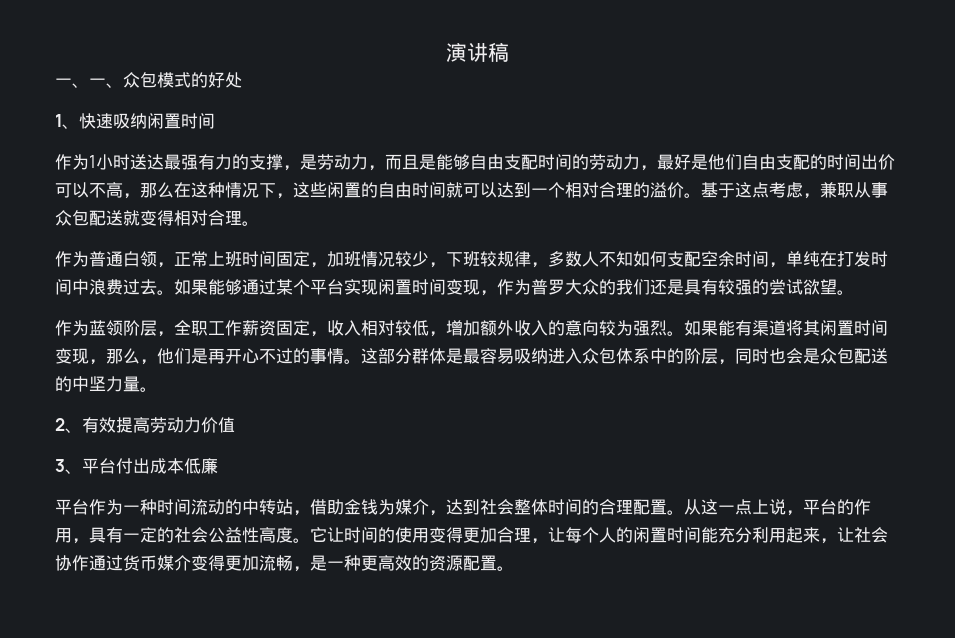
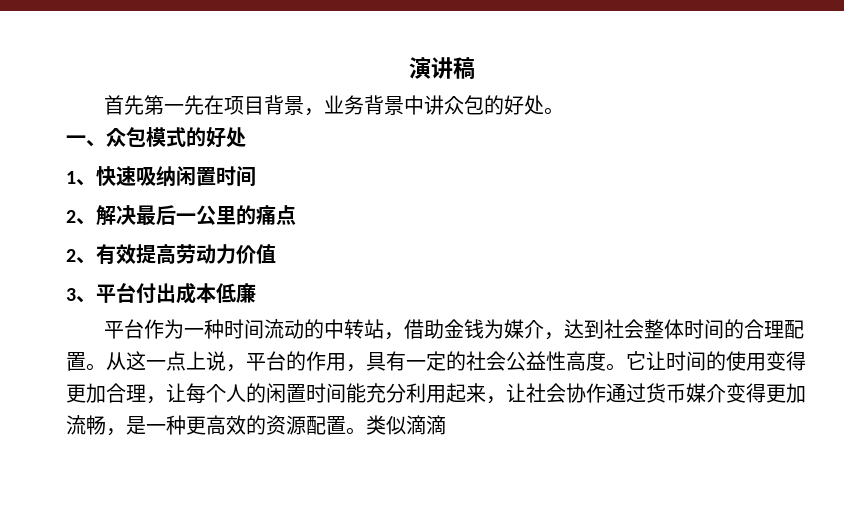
[55,78,123,88] // 一、一、 -> [104,95,565,116] [66,135,106,147] // 首先第一先在项目背景，业务背景中讲众包的好处。 // 一、
[55,154,895,171] [55,182,888,199] [55,210,259,226] [55,251,888,268] [55,279,854,296] [55,320,888,337] [55,348,888,365] [55,376,157,392] 作为1小时送达最强有力的支撑，是劳动力，而且是能够自由支配时间的劳动力，最好是他们自由支配的时间出价可以不高，那么在这种情况下，这些闲置的自由时间就可以达到一个相对合理的溢价。基于这点考虑，兼职从事众包配送就变得相对合理。 // 作为普通白领，正常上班时间固定，加班情况较少，下班较规律，多数人不知如何支配空余时间，单纯在打发时间中浪费过去。如果能够通过某个平台实现闲置时间变现，作为普罗大众的我们还是具有较强的尝试欲望。 // 作为蓝领阶层，全职工作薪资固定，收入相对较低，增加额外收入的意向较为强烈。如果能有渠道将其闲置时间变现，那么，他们是再开心不过的事情。这部分群体是最容易吸纳进入众包体系中的阶层，同时也会是众包配送的中坚力量。 -> [66,205,296,226] 2、解决最后一公里的痛点
(514, 568) none -> [366,415,446,435] 类似滴滴

